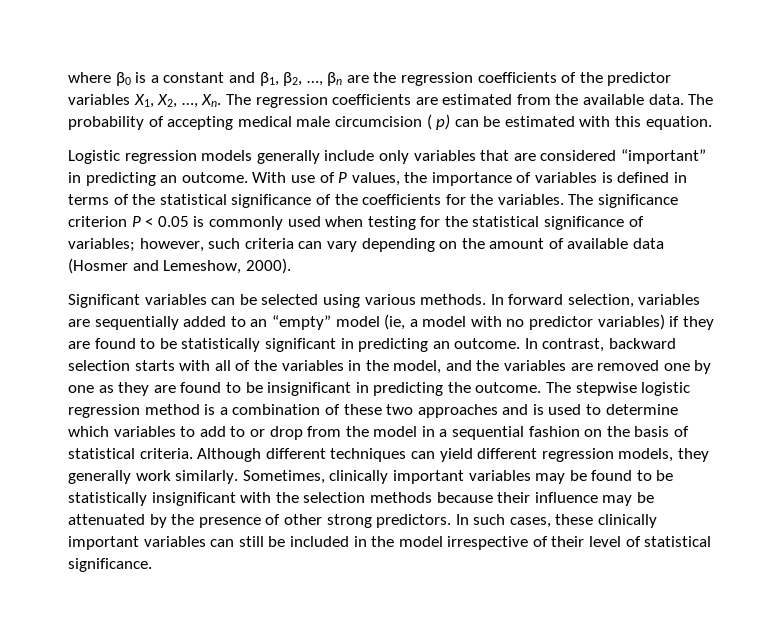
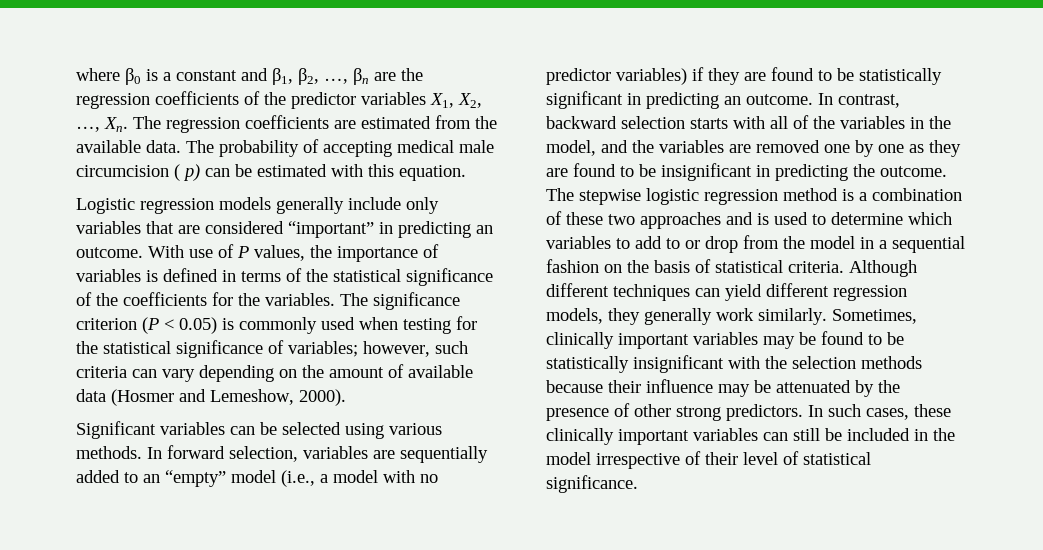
[131,216,189,227] P < 0.05 -> [142,317,217,334] (P < 0.05)
[384,314,406,330] (ie, -> [281,470,315,487] (i.e.,

